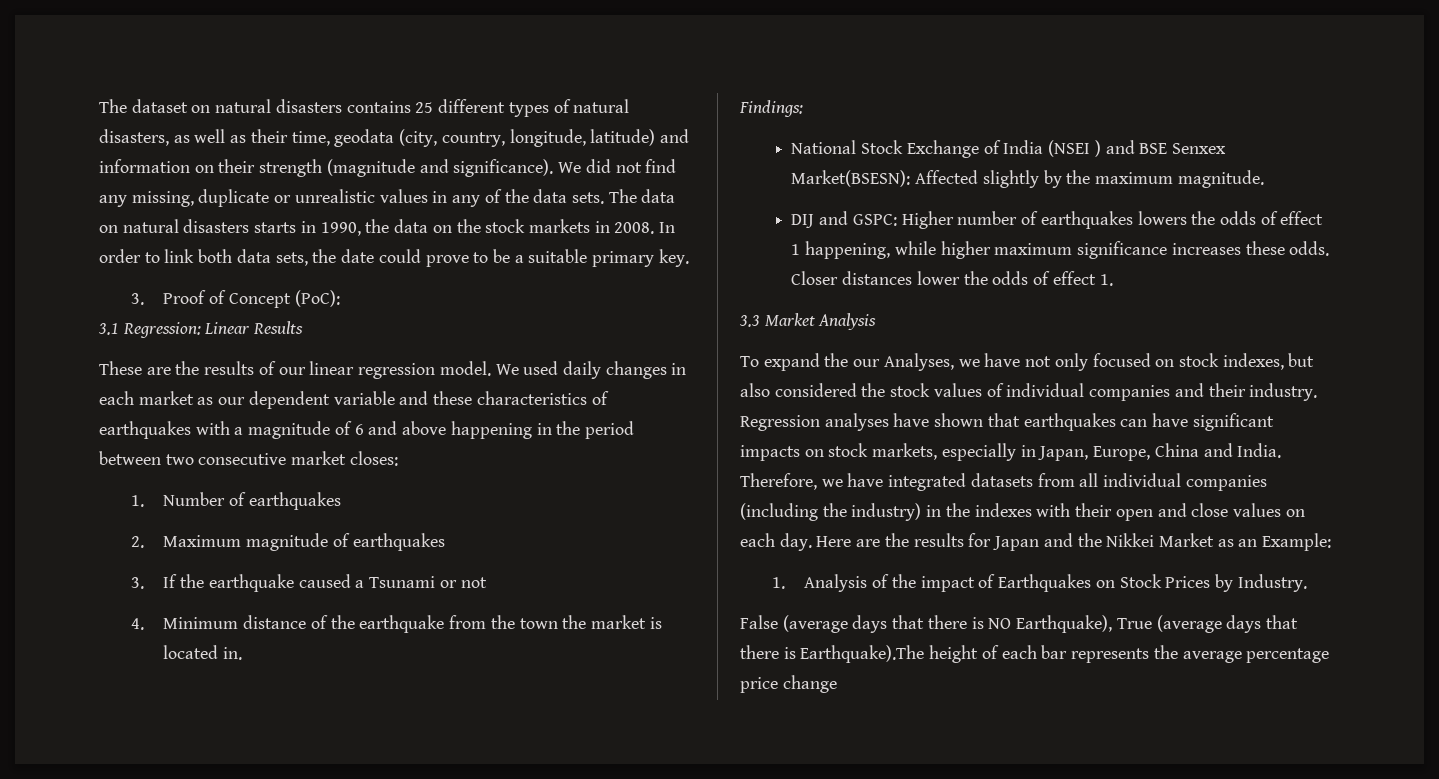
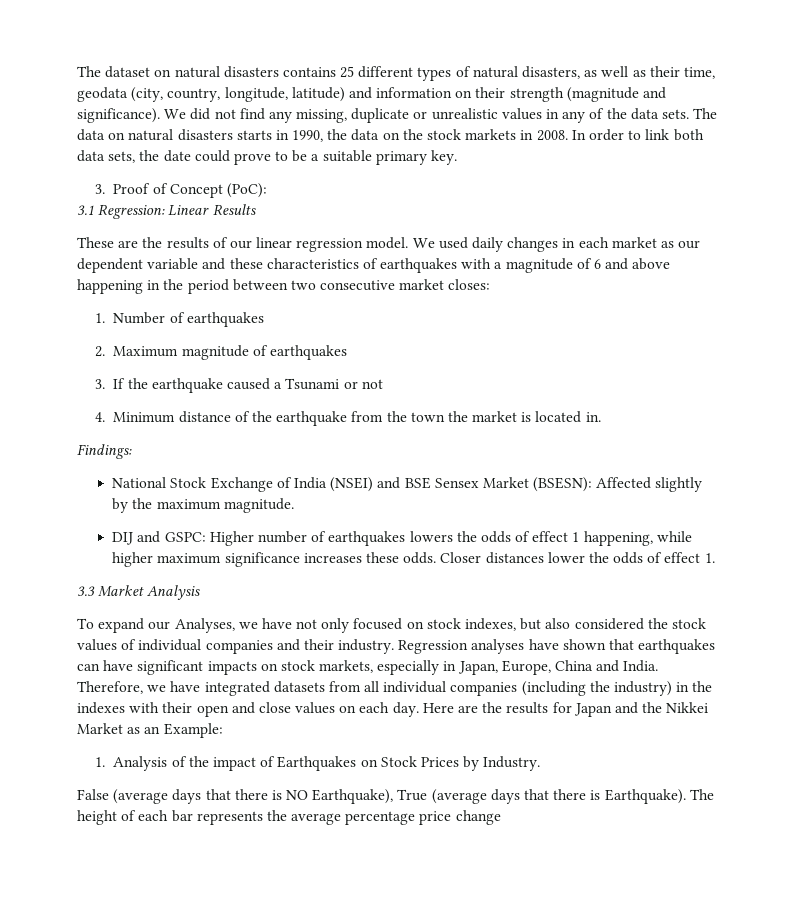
[1048,140,1226,157] [791,170,911,187] (NSEI ) and BSE Senxex Market(BSESN): -> [330,477,593,492] (NSEI) and BSE Sensex Market (BSESN):
[824,353,849,367] the -> (145, 625) none
[800,645,925,663] Earthquake).The -> [604,789,714,804] Earthquake). The

